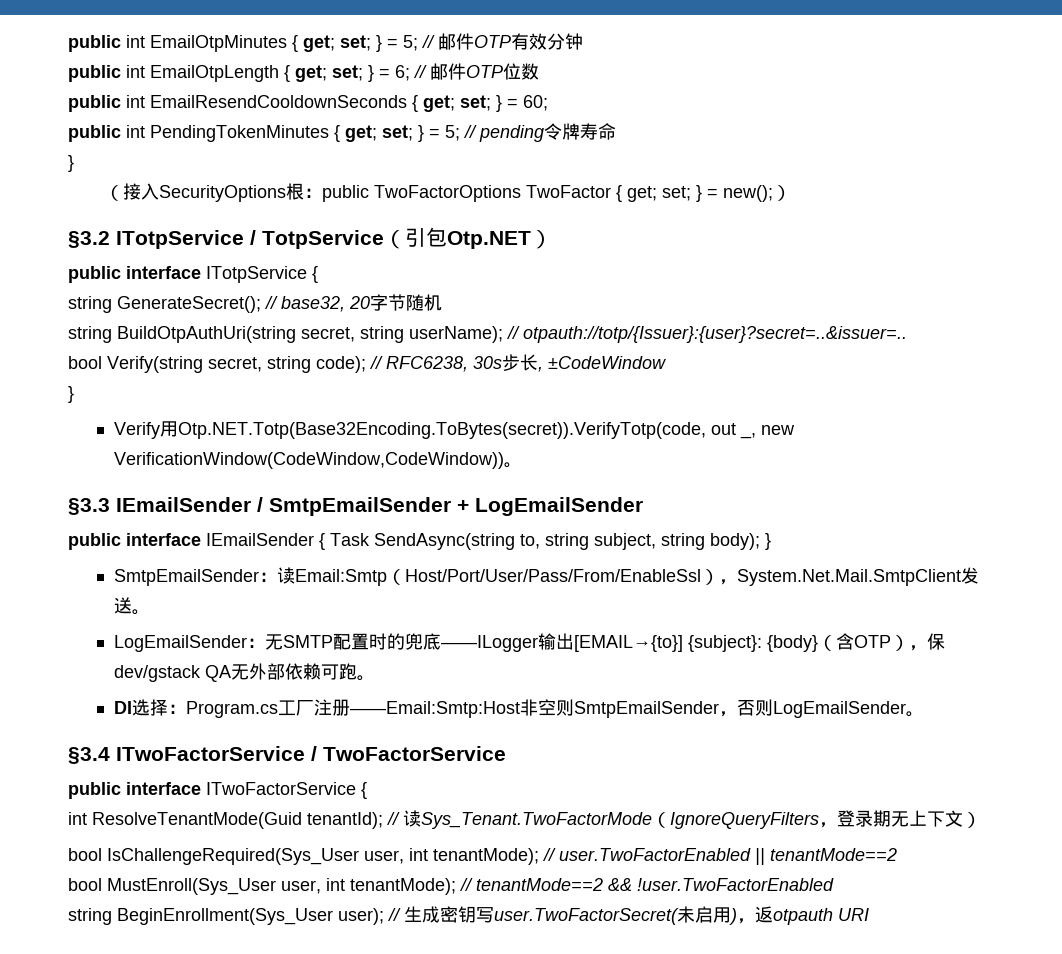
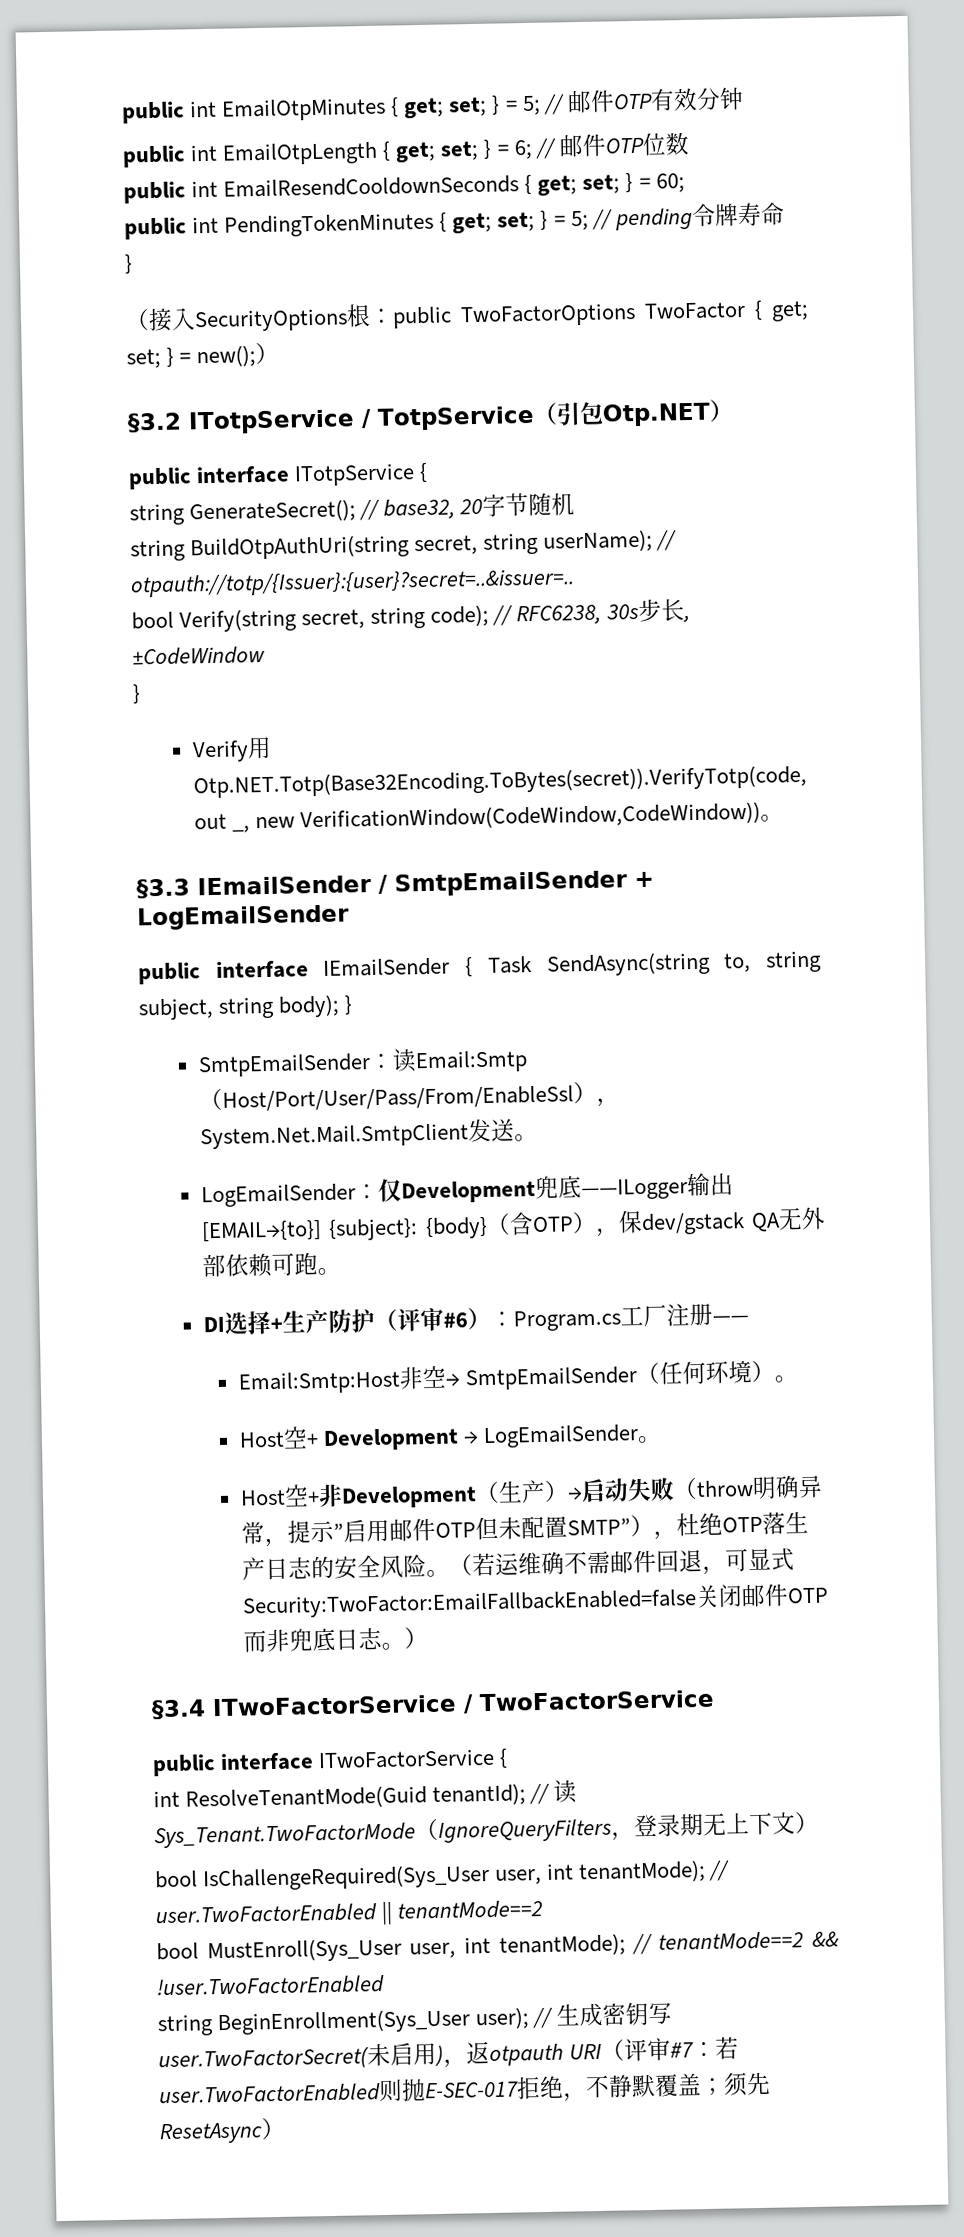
[264,633,405,650] 无SMTP配置时的 -> [377,1178,536,1204] 仅Development
[167,699,924,718] ：Program.cs工厂注册——Email:Smtp:Host非空则SmtpEmailSender，否则LogEmailSender。 -> [269,1303,749,1334] [237,1359,798,1395] [238,1424,663,1452] [239,1474,823,1509] [240,1510,809,1548] [241,1547,795,1581] [241,1583,829,1619] [242,1626,428,1653] +生产防护（评审#6）：Program.cs工厂注册—— // Email:Smtp:Host非空→ SmtpEmailSender（任何环境）。 // Host空+ Development → LogEmailSender。 // Host空+非Development（生产）→启动失败（throw明确异常，提示”启用邮件OTP但未配置SMTP”），杜绝OTP落生产日志的安全风险。（若运维确不需邮件回退，可显式Security:TwoFactor:EmailFallbackEnabled=false关闭邮件OTP而非兜底日志。）
(869, 914) none -> [601,2036,740,2062] [159,2071,771,2105] [159,2116,286,2145] （评审#7：若user.TwoFactorEnabled则抛E-SEC-017拒绝，不静默覆盖；须先ResetAsync）

